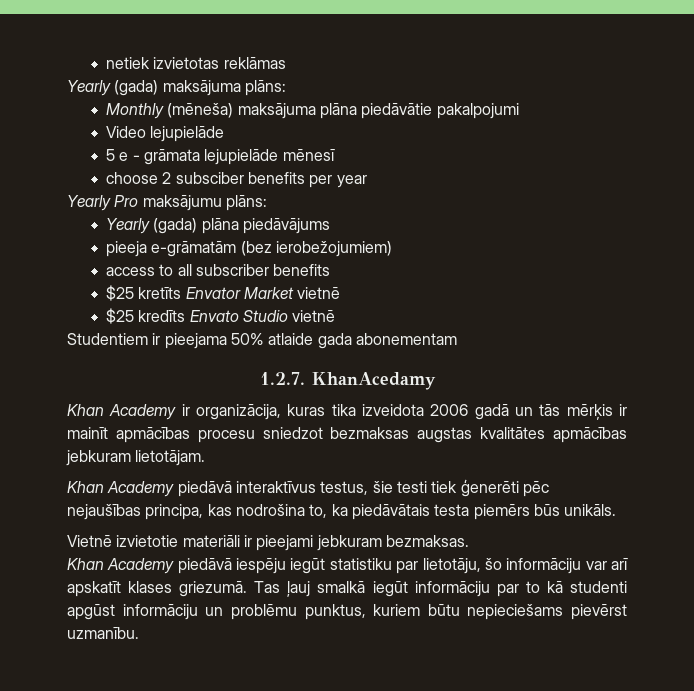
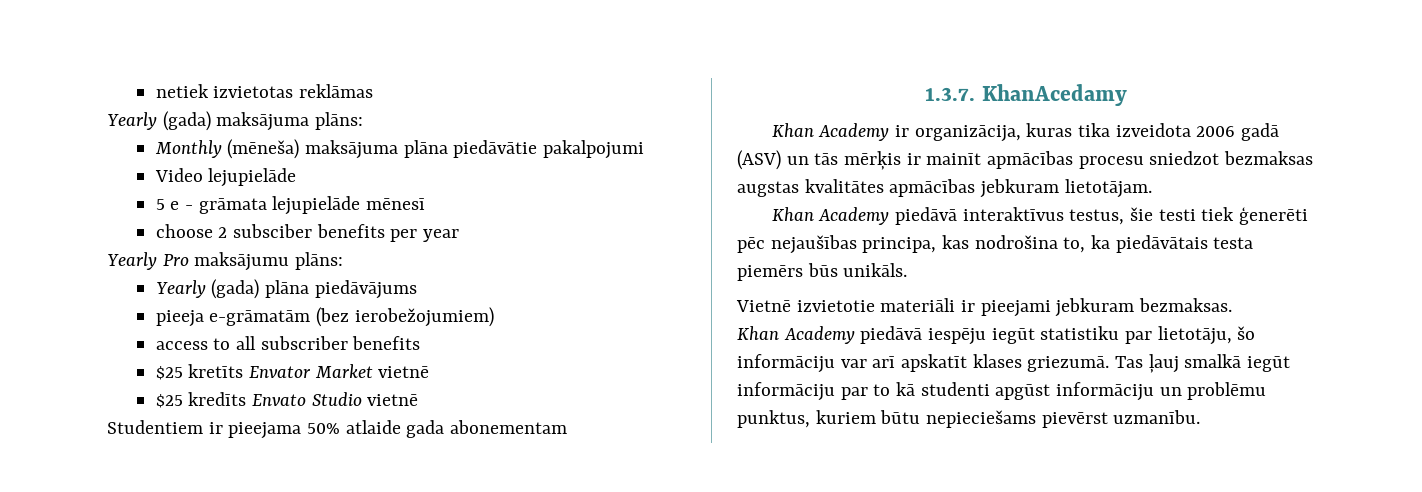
[259,372,305,385] 1.2.7. -> [925,87,976,101] 1.3.7.
(509, 412) none -> [737,150,781,170] (ASV)

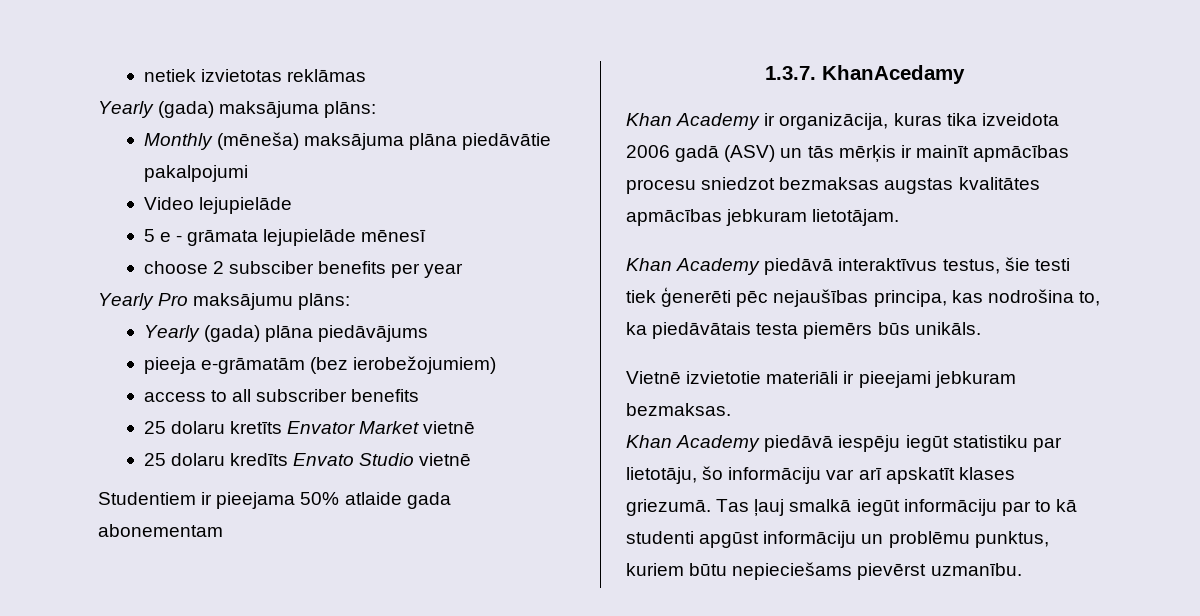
[155,366,183,380] $25 -> [143,421,225,434] 25 dolaru
[155,394,183,408] $25 -> [143,453,225,466] 25 dolaru

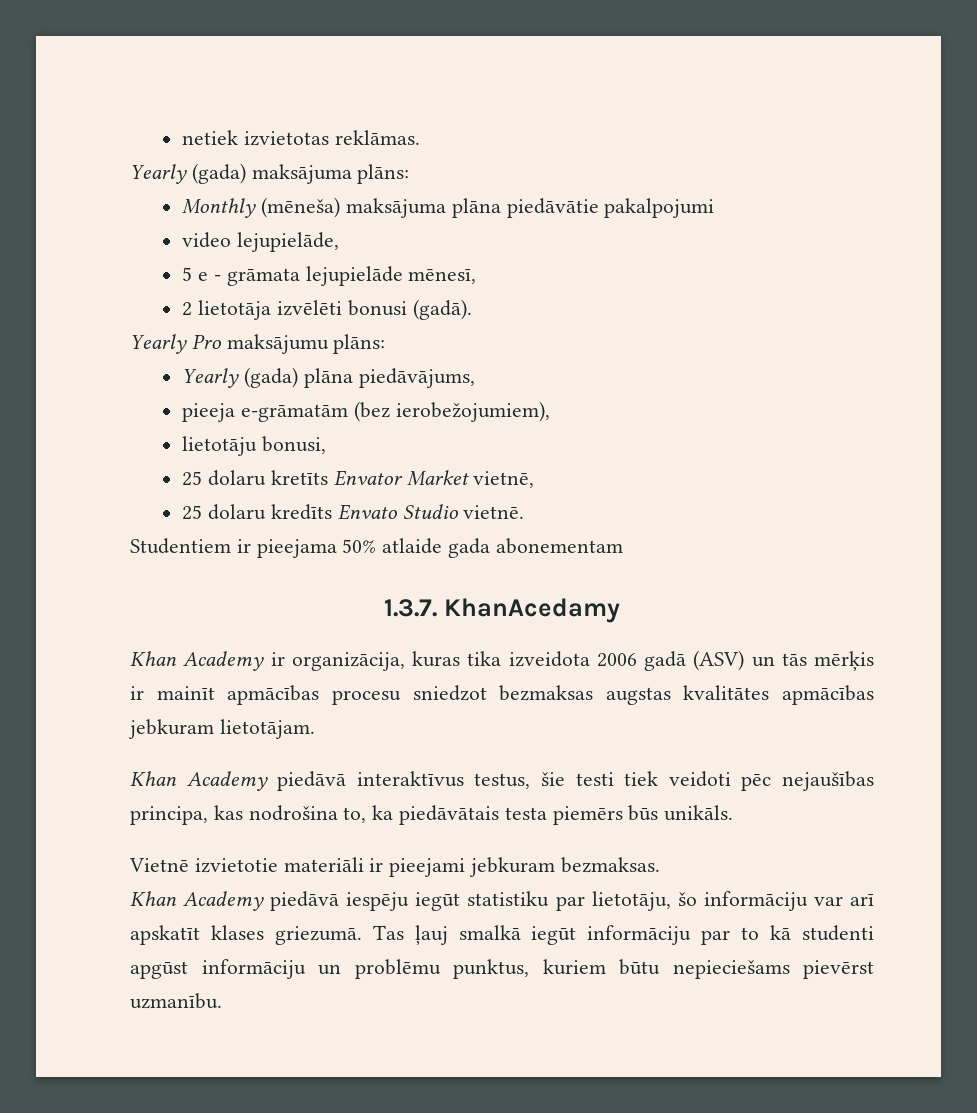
[286,69,366,82] reklāmas -> [335,130,421,145] reklāmas.
[143,197,292,214] Video lejupielāde -> [182,232,340,252] video lejupielāde,
[361,229,427,242] [143,261,464,278] mēnesī // choose 2 subsciber benefits per year -> [408,269,477,284] [182,299,472,320] mēnesī, // 2 lietotāja izvēlēti bonusi (gadā).
[318,325,429,342] piedāvājums -> [358,368,475,388] piedāvājums,
[353,356,497,374] [143,389,420,402] ierobežojumiem) // access to all subscriber benefits -> [395,401,550,422] [182,436,327,456] ierobežojumiem), // lietotāju bonusi,
[423,421,476,434] vietnē -> [473,471,535,488] vietnē,
[419,453,472,466] vietnē -> [463,505,525,519] vietnē.
[661,287,732,307] ģenerēti -> [668,771,731,787] veidoti

